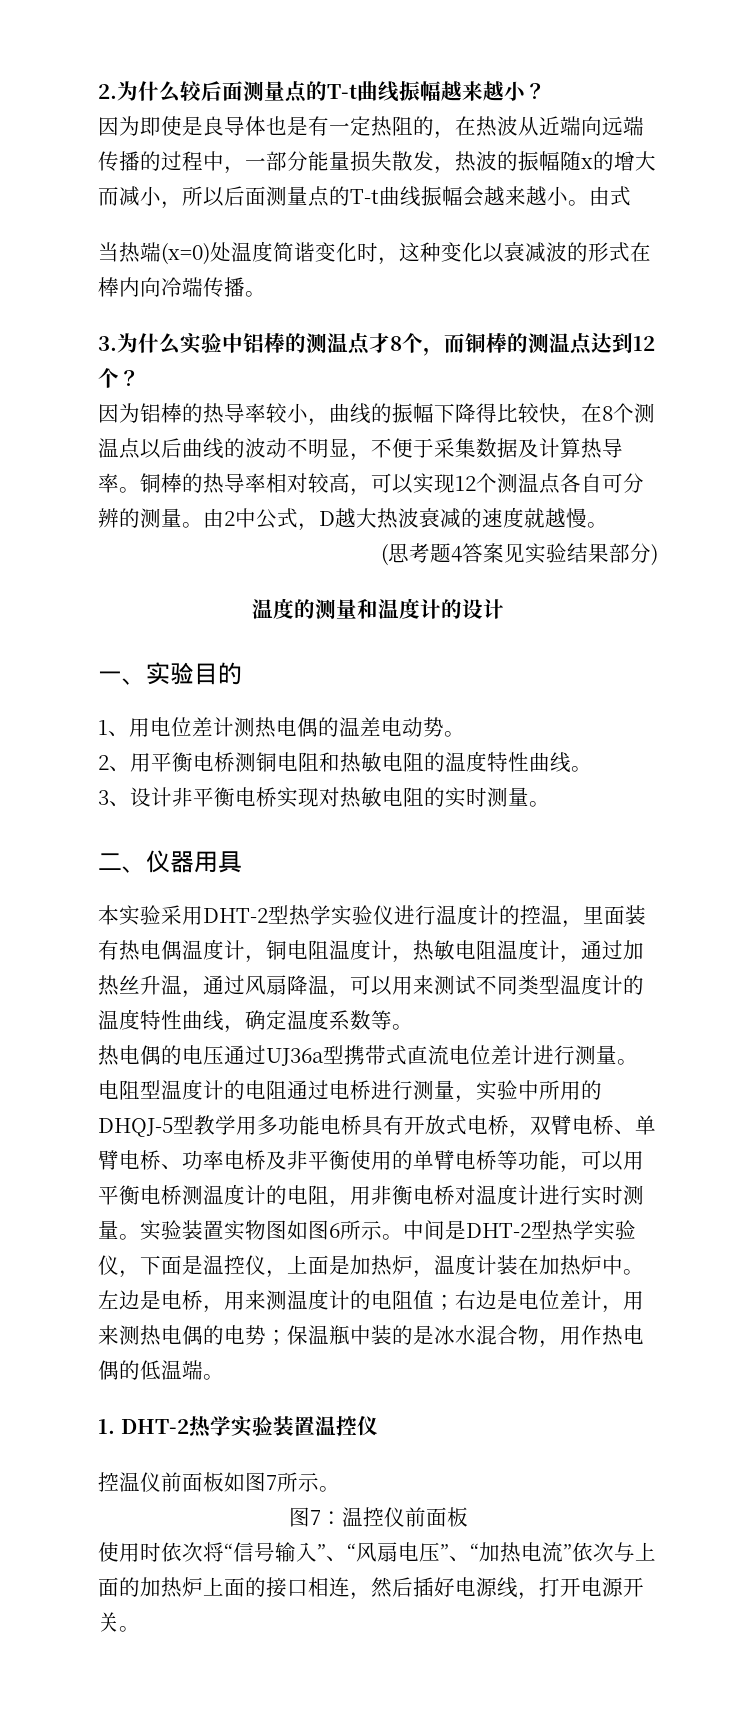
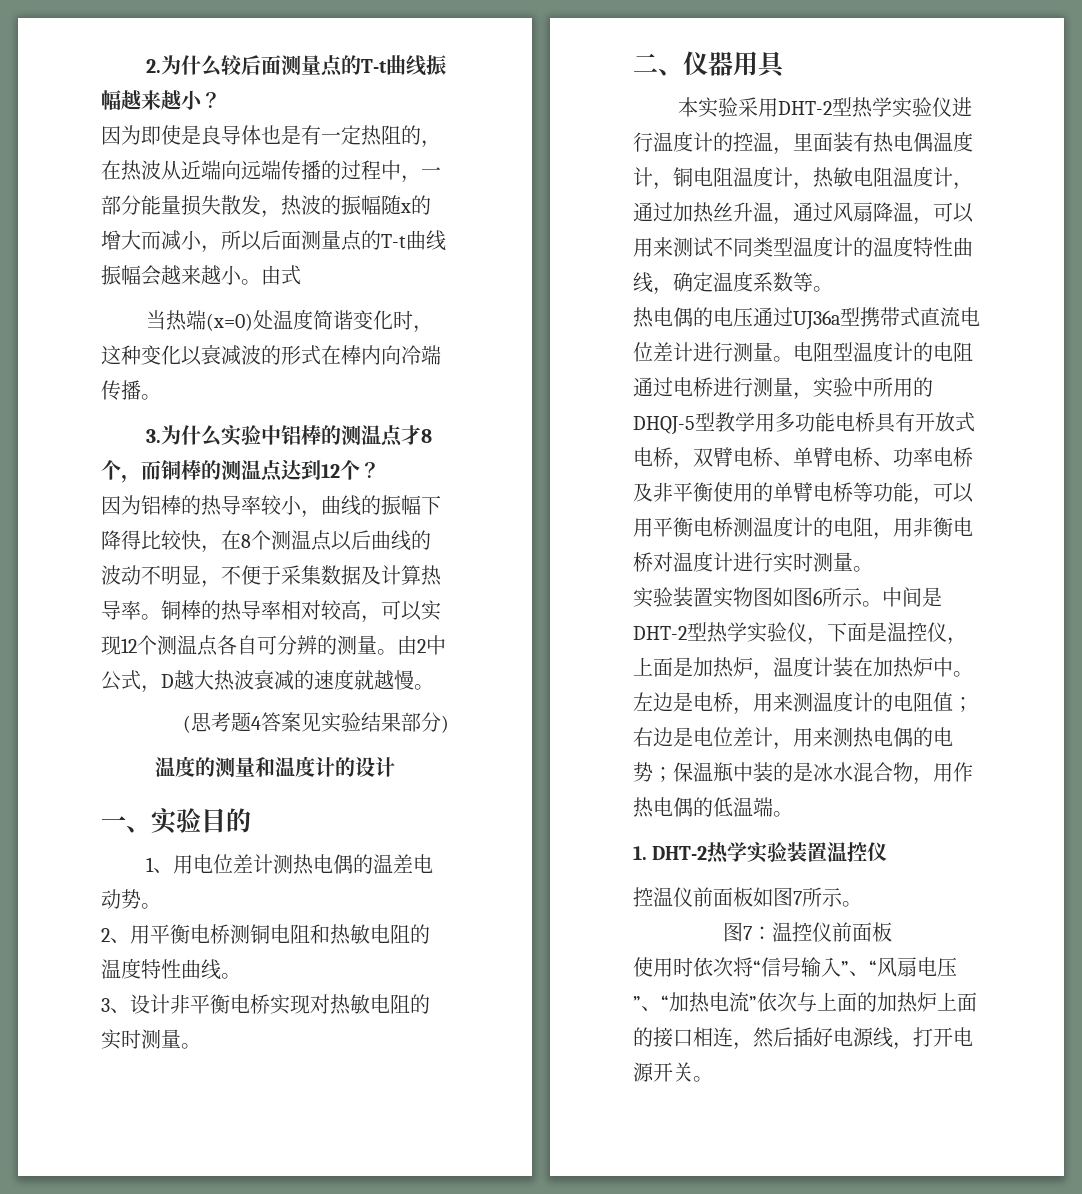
(140, 1237) none -> (873, 569) //

